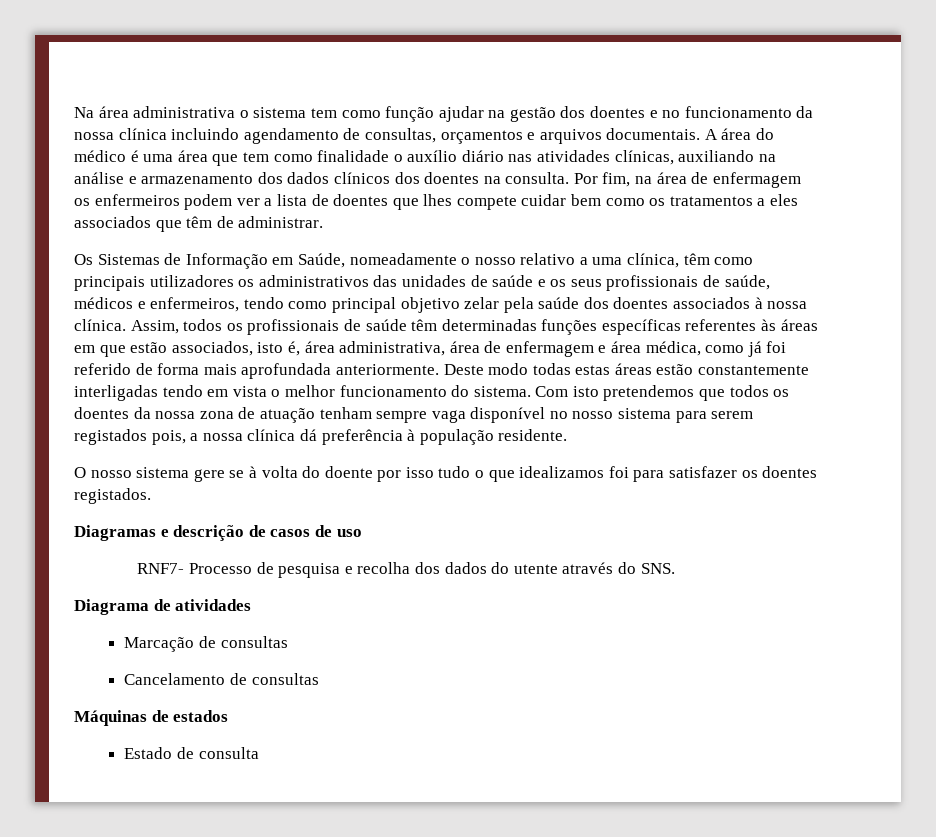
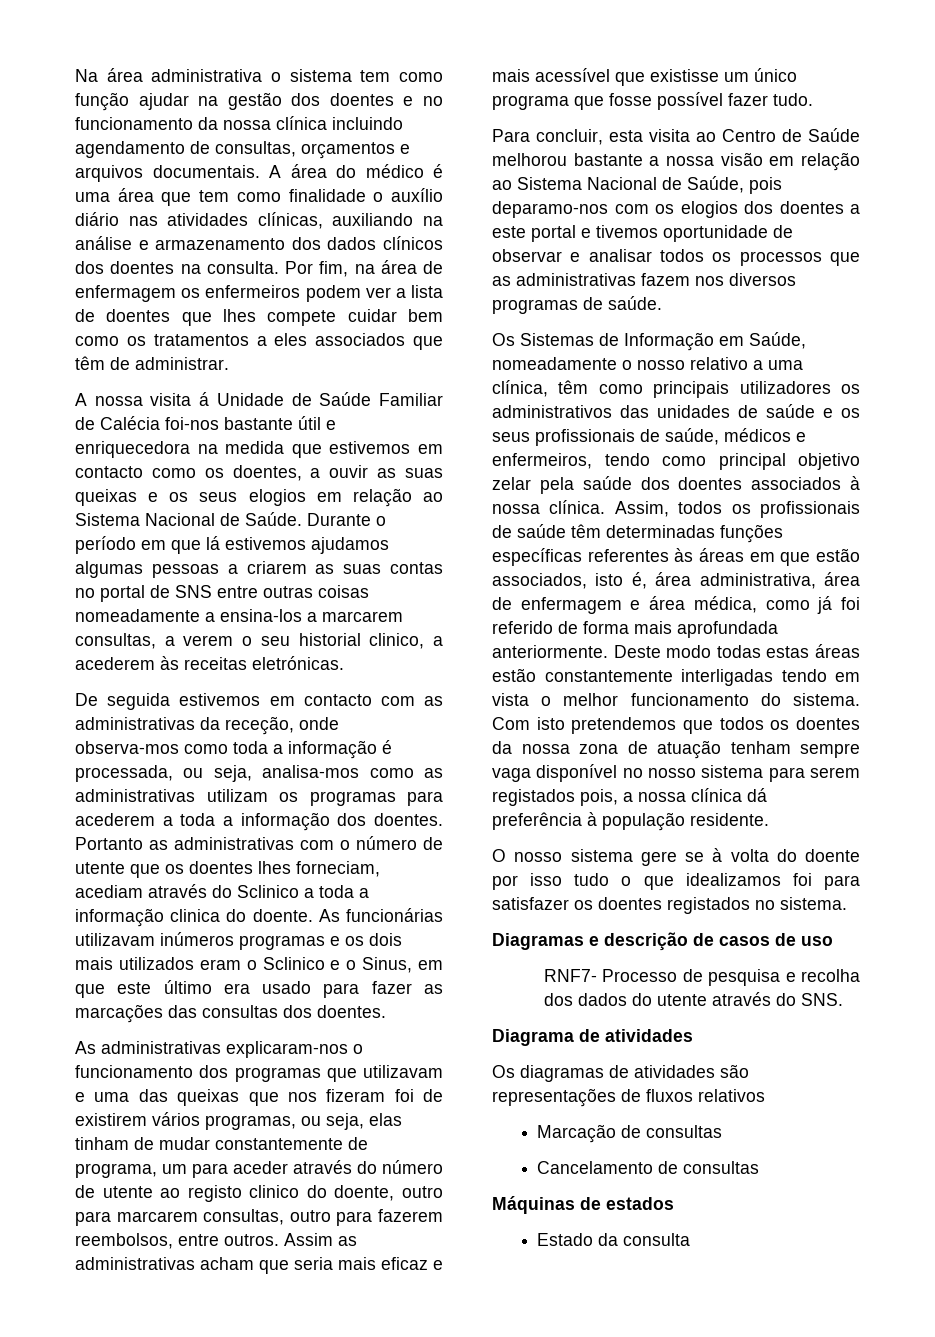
(324, 222) none -> [75,392,444,406] [75,416,336,430] [75,441,443,458] [75,465,443,481] [75,488,443,507] [75,512,386,526] [75,536,389,554] [75,561,443,578] [75,585,369,602] [75,609,403,622] [75,633,444,649] [75,656,344,670] [75,693,443,710] [75,716,339,735] [75,740,392,759] [75,765,443,782] [75,789,443,806] [75,812,443,831] [75,836,443,850] [75,861,380,878] [75,884,369,898] [75,908,443,927] [75,932,402,950] [75,957,443,973] [75,980,443,998] [75,1004,386,1023] [75,1041,363,1058] [75,1065,443,1082] [75,1089,443,1106] [75,1112,402,1130] [75,1137,368,1150] [75,1160,443,1178] [75,1185,443,1202] [75,1209,443,1226] [75,1233,357,1249] [75,1257,443,1274] [492,68,797,86] [492,92,813,110] [492,128,860,145] [492,152,860,171] [492,176,782,194] [492,201,860,218] [492,225,793,242] [492,249,860,266] [492,273,796,286] [492,296,662,314] // A nossa visita á Unidade de Saúde Familiar de Calécia foi-nos bastante útil e enriquecedora na medida que estivemos em contacto como os doentes, a ouvir as suas queixas e os seus elogios em relação ao Sistema Nacional de Saúde. Durante o período em que lá estivemos ajudamos algumas pessoas a criarem as suas contas no portal de SNS entre outras coisas nomeadamente a ensina-los a marcarem consultas, a verem o seu historial clinico, a acederem às receitas eletrónicas. // De seguida estivemos em contacto com as administrativas da receção, onde observa-mos como toda a informação é processada, ou seja, analisa-mos como as administrativas utilizam os programas para acederem a toda a informação dos doentes. Portanto as administrativas com o número de utente que os doentes lhes forneciam, acediam através do Sclinico a toda a informação clinica do doente. As funcionárias utilizavam inúmeros programas e os dois mais utilizados eram o Sclinico e o Sinus, em que este último era usado para fazer as marcações das consultas dos doentes. // As administrativas explicaram-nos o funcionamento dos programas que utilizavam e uma das queixas que nos fizeram foi de existirem vários programas, ou seja, elas tinham de mudar constantemente de programa, um para aceder através do número de utente ao registo clinico do doente, outro para marcarem consultas, outro para fazerem reembolsos, entre outros. Assim as administrativas acham que seria mais eficaz e mais acessível que existisse um único programa que fosse possível fazer tudo. // Para concluir, esta visita ao Centro de Saúde melhorou bastante a nossa visão em relação ao Sistema Nacional de Saúde, pois deparamo-nos com os elogios dos doentes a este portal e tivemos oportunidade de observar e analisar todos os processos que as administrativas fazem nos diversos programas de saúde.
[74,488,151,504] registados. -> [667,897,847,914] registados no sistema.
(252, 605) none -> [492,1064,749,1082] [492,1088,765,1107] // Os diagramas de atividades são representações de fluxos relativos
[177,747,195,759] de -> [598,1233,619,1246] da

